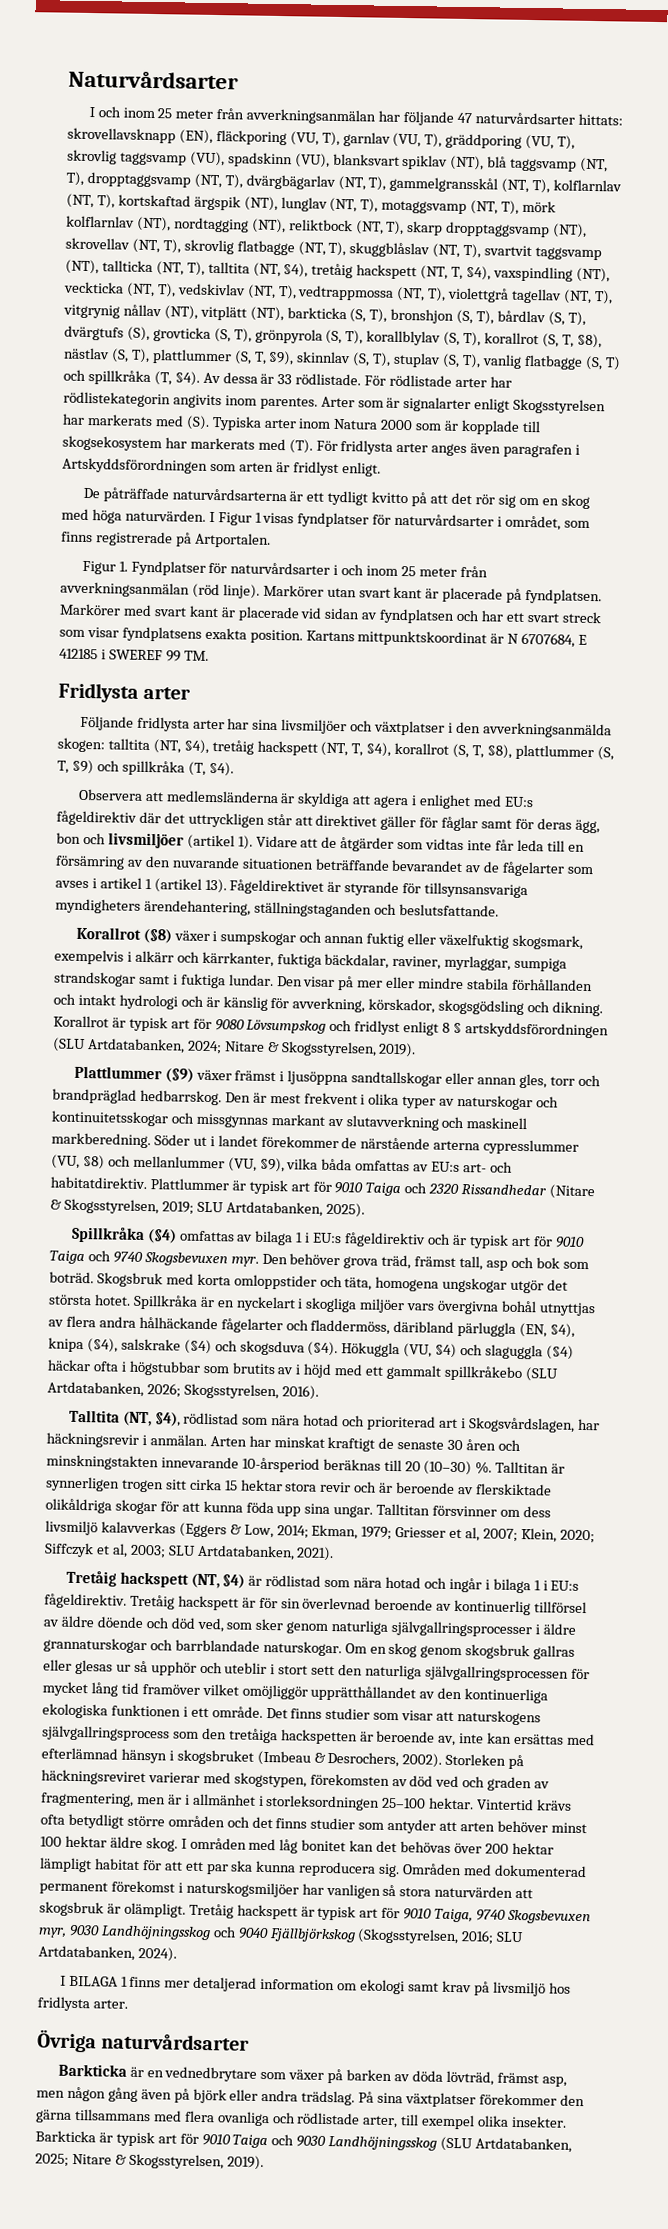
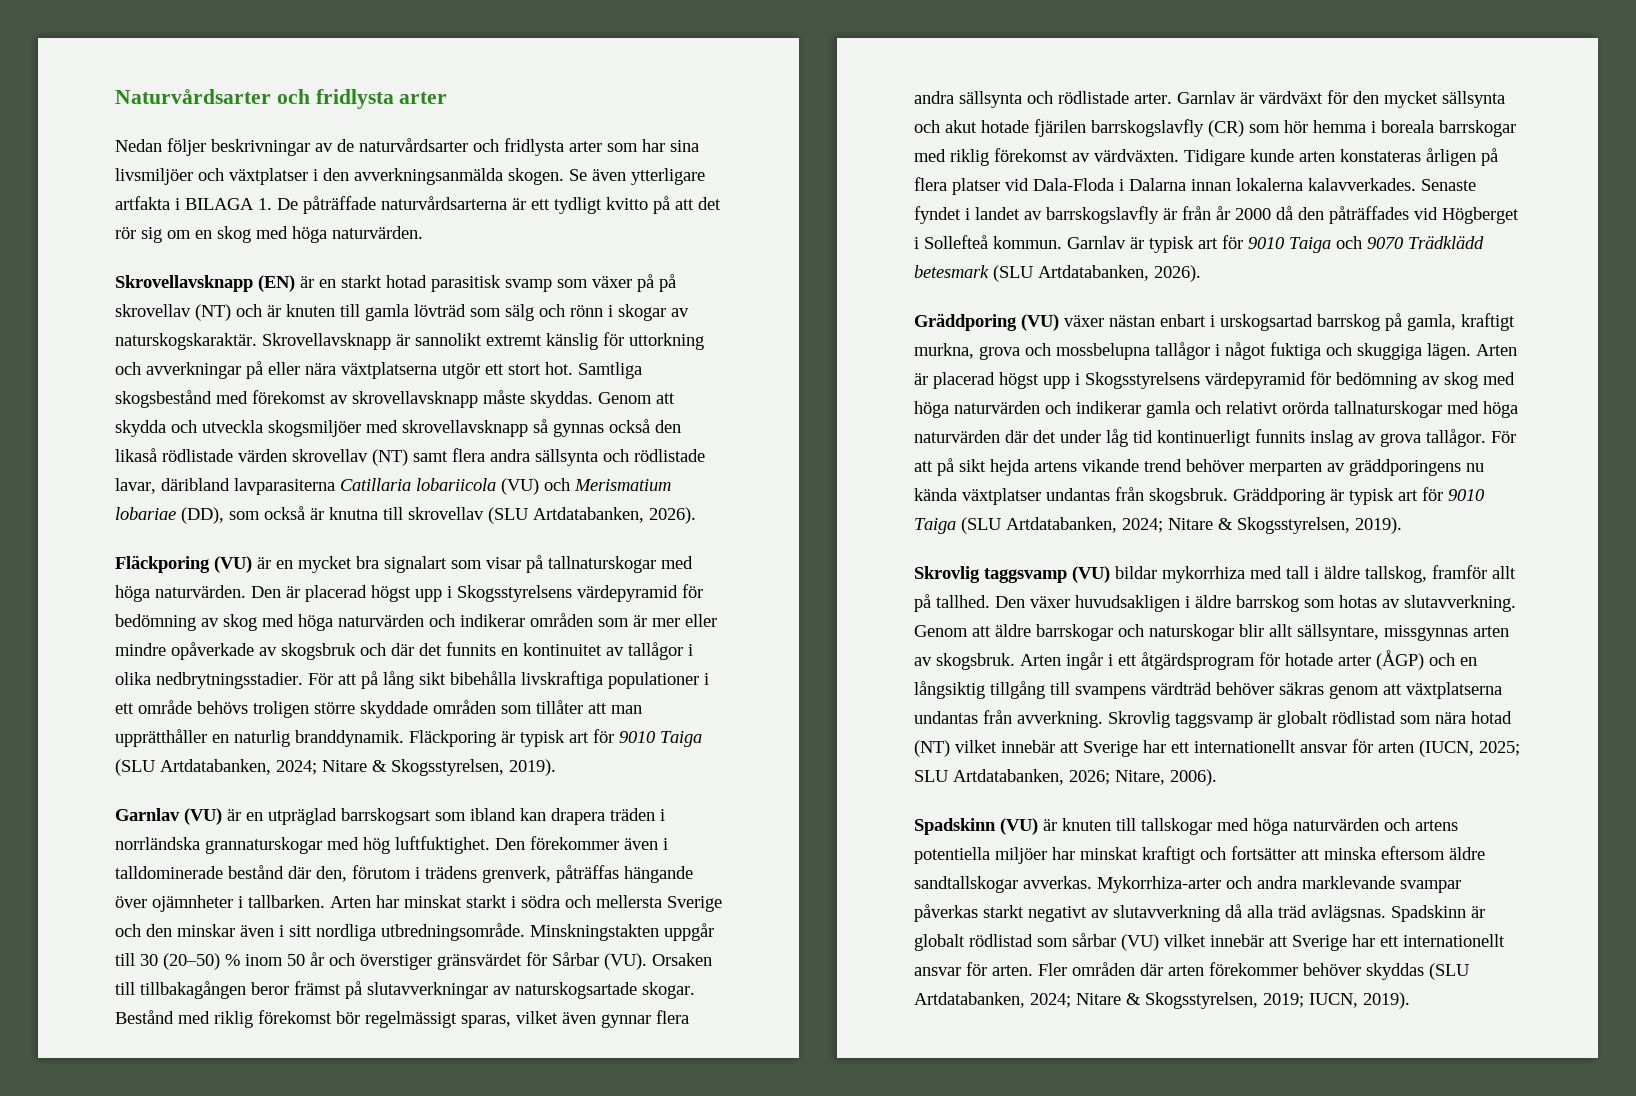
[88,106,623,126] [67,127,576,150] [67,149,609,173] [66,171,623,194] [66,193,557,215] [66,215,588,238] [65,237,603,261] [65,259,610,283] [64,281,613,305] [63,304,586,326] [64,325,602,349] [63,347,621,371] [63,369,512,388] [63,391,607,415] [62,413,541,435] [62,435,581,458] [62,457,381,477] // I och inom 25 meter från avverkningsanmälan har följande 47 naturvårdsarter hittats: skrovellavsknapp (EN), fläckporing (VU, T), garnlav (VU, T), gräddporing (VU, T), skrovlig taggsvamp (VU), spadskinn (VU), blanksvart spiklav (NT), blå taggsvamp (NT, T), dropptaggsvamp (NT, T), dvärgbägarlav (NT, T), gammelgransskål (NT, T), kolflarnlav (NT, T), kortskaftad ärgspik (NT), lunglav (NT, T), motaggsvamp (NT, T), mörk kolflarnlav (NT), nordtagging (NT), reliktbock (NT, T), skarp dropptaggsvamp (NT), skrovellav (NT, T), skrovlig flatbagge (NT, T), skuggblåslav (NT, T), svartvit taggsvamp (NT), tallticka (NT, T), talltita (NT, §4), tretåig hackspett (NT, T, §4), vaxspindling (NT), veckticka (NT, T), vedskivlav (NT, T), vedtrappmossa (NT, T), violettgrå tagellav (NT, T), vitgrynig nållav (NT), vitplätt (NT), barkticka (S, T), bronshjon (S, T), bårdlav (S, T), dvärgtufs (S), grovticka (S, T), grönpyrola (S, T), korallblylav (S, T), korallrot (S, T, §8), nästlav (S, T), plattlummer (S, T, §9), skinnlav (S, T), stuplav (S, T), vanlig flatbagge (S, T) och spillkråka (T, §4). Av dessa är 33 rödlistade. För rödlistade arter har rödlistekategorin angivits inom parentes. Arter som är signalarter enligt Skogsstyrelsen har markerats med (S). Typiska arter inom Natura 2000 som är kopplade till skogsekosystem har markerats med (T). För fridlysta arter anges även paragrafen i Artskyddsförordningen som arten är fridlyst enligt. // -> [276,89,448,109] [115,138,699,156] [115,168,705,185] [115,196,272,210] och fridlysta arter // Nedan följer beskrivningar av de naturvårdsarter och fridlysta arter som har sina livsmiljöer och växtplatser i den avverkningsanmälda skogen. Se även ytterligare artfakta i BILAGA 1.
[208,511,590,531] [61,531,271,548] [81,560,488,578] [60,581,603,605] [59,603,602,624] [59,626,588,648] [59,648,209,662] [58,682,192,703] [79,715,612,739] [57,737,614,761] [57,759,234,777] [77,788,534,810] [56,810,600,834] [56,832,585,852] [55,855,594,877] [55,877,529,899] [55,898,499,918] [75,926,583,950] [54,949,568,972] [54,971,593,992] [53,993,604,1017] [53,1015,609,1039] [52,1037,417,1058] [73,1065,601,1089] [52,1088,560,1111] [51,1110,528,1131] [51,1132,580,1155] [51,1154,513,1173] [50,1176,596,1200] [50,1198,365,1218] [70,1226,585,1249] [49,1250,589,1271] [49,1271,569,1294] [48,1294,596,1317] [48,1315,576,1338] [48,1337,574,1360] [47,1359,559,1382] [47,1381,319,1400] [68,1409,600,1433] [46,1432,522,1452] [46,1454,566,1476] [45,1476,552,1496] [45,1498,551,1518] [45,1520,595,1544] [44,1542,335,1562] [65,1570,580,1594] [44,1593,588,1616] [43,1615,576,1638] [43,1637,576,1660] [43,1659,590,1682] [42,1681,549,1704] [42,1703,542,1726] [42,1725,596,1747] [41,1747,525,1770] [41,1769,551,1792] [40,1792,573,1811] [40,1813,587,1834] [40,1835,554,1855] [39,1857,587,1878] [39,1880,534,1899] [39,1901,591,1925] [38,1924,525,1945] [38,1945,177,1962] [59,1975,571,1997] [37,1996,128,2012] [37,2029,251,2053] [57,2063,567,2087] [36,2086,585,2108] [35,2108,568,2130] [35,2130,573,2153] [35,2153,224,2170] I Figur 1 visas fyndplatser för naturvårdsarter i området, som finns registrerade på Artportalen. // Figur 1. Fyndplatser för naturvårdsarter i och inom 25 meter från avverkningsanmälan (röd linje). Markörer utan svart kant är placerade på fyndplatsen. Markörer med svart kant är placerade vid sidan av fyndplatsen och har ett svart streck som visar fyndplatsens exakta position. Kartans mittpunktskoordinat är N 6707684, E 412185 i SWEREF 99 TM. // Fridlysta arter // Följande fridlysta arter har sina livsmiljöer och växtplatser i den avverkningsanmälda skogen: talltita (NT, §4), tretåig hackspett (NT, T, §4), korallrot (S, T, §8), plattlummer (S, T, §9) och spillkråka (T, §4). // Observera att medlemsländerna är skyldiga att agera i enlighet med EU:s fågeldirektiv där det uttryckligen står att direktivet gäller för fåglar samt för deras ägg, bon och livsmiljöer (artikel 1). Vidare att de åtgärder som vidtas inte får leda till en försämring av den nuvarande situationen beträffande bevarandet av de fågelarter som avses i artikel 1 (artikel 13). Fågeldirektivet är styrande för tillsynsansvariga myndigheters ärendehantering, ställningstaganden och beslutsfattande. // Korallrot (§8) växer i sumpskogar och annan fuktig eller växelfuktig skogsmark, exempelvis i alkärr och kärrkanter, fuktiga bäckdalar, raviner, myrlaggar, sumpiga strandskogar samt i fuktiga lundar. Den visar på mer eller mindre stabila förhållanden och intakt hydrologi och är känslig för avverkning, körskador, skogsgödsling och dikning. Korallrot är typisk art för 9080 Lövsumpskog och fridlyst enligt 8 § artskyddsförordningen (SLU Artdatabanken, 2024; Nitare & Skogsstyrelsen, 2019). // Plattlummer (§9) växer främst i ljusöppna sandtallskogar eller annan gles, torr och brandpräglad hedbarrskog. Den är mest frekvent i olika typer av naturskogar och kontinuitetsskogar och missgynnas markant av slutavverkning och maskinell markberedning. Söder ut i landet förekommer de närstående arterna cypresslummer (VU, §8) och mellanlummer (VU, §9), vilka båda omfattas av EU:s art- och habitatdirektiv. Plattlummer är typisk art för 9010 Taiga och 2320 Rissandhedar (Nitare & Skogsstyrelsen, 2019; SLU Artdatabanken, 2025). // Spillkråka (§4) omfattas av bilaga 1 i EU:s fågeldirektiv och är typisk art för 9010 Taiga och 9740 Skogsbevuxen myr. Den behöver grova träd, främst tall, asp och bok som boträd. Skogsbruk med korta omloppstider och täta, homogena ungskogar utgör det största hotet. Spillkråka är en nyckelart i skogliga miljöer vars övergivna bohål utnyttjas av flera andra hålhäckande fågelarter och fladdermöss, däribland pärluggla (EN, §4), knipa (§4), salskrake (§4) och skogsduva (§4). Hökuggla (VU, §4) och slaguggla (§4) häckar ofta i högstubbar som brutits av i höjd med ett gammalt spillkråkebo (SLU Artdatabanken, 2026; Skogsstyrelsen, 2016). // Talltita (NT, §4), rödlistad som nära hotad och prioriterad art i Skogsvårdslagen, har häckningsrevir i anmälan. Arten har minskat kraftigt de senaste 30 åren och minskningstakten innevarande 10-årsperiod beräknas till 20 (10–30) %. Talltitan är synnerligen trogen sitt cirka 15 hektar stora revir och är beroende av flerskiktade olikåldriga skogar för att kunna föda upp sina ungar. Talltitan försvinner om dess livsmiljö kalavverkas (Eggers & Low, 2014; Ekman, 1979; Griesser et al, 2007; Klein, 2020; Siffczyk et al, 2003; SLU Artdatabanken, 2021). // Tretåig hackspett (NT, §4) är rödlistad som nära hotad och ingår i bilaga 1 i EU:s fågeldirektiv. Tretåig hackspett är för sin överlevnad beroende av kontinuerlig tillförsel av äldre döende och död ved, som sker genom naturliga självgallringsprocesser i äldre grannaturskogar och barrblandade naturskogar. Om en skog genom skogsbruk gallras eller glesas ur så upphör och uteblir i stort sett den naturliga självgallringsprocessen för mycket lång tid framöver vilket omöjliggör upprätthållandet av den kontinuerliga ekologiska funktionen i ett område. Det finns studier som visar att naturskogens självgallringsprocess som den tretåiga hackspetten är beroende av, inte kan ersättas med efterlämnad hänsyn i skogsbruket (Imbeau & Desrochers, 2002). Storleken på häckningsreviret varierar med skogstypen, förekomsten av död ved och graden av fragmentering, men är i allmänhet i storleksordningen 25–100 hektar. Vintertid krävs ofta betydligt större områden och det finns studier som antyder att arten behöver minst 100 hektar äldre skog. I områden med låg bonitet kan det behövas över 200 hektar lämpligt habitat för att ett par ska kunna reproducera sig. Områden med dokumenterad permanent förekomst i naturskogsmiljöer har vanligen så stora naturvärden att skogsbruk är olämpligt. Tretåig hackspett är typisk art för 9010 Taiga, 9740 Skogsbevuxen myr, 9030 Landhöjningsskog och 9040 Fjällbjörkskog (Skogsstyrelsen, 2016; SLU Artdatabanken, 2024). // I BILAGA 1 finns mer detaljerad information om ekologi samt krav på livsmiljö hos fridlysta arter. // Övriga naturvårdsarter // Barkticka är en vednedbrytare som växer på barken av döda lövträd, främst asp, men någon gång även på björk eller andra trädslag. På sina växtplatser förekommer den gärna tillsammans med flera ovanliga och rödlistade arter, till exempel olika insekter. Barkticka är typisk art för 9010 Taiga och 9030 Landhöjningsskog (SLU Artdatabanken, 2025; Nitare & Skogsstyrelsen, -> [115,274,676,292] [115,304,689,321] [115,332,704,350] [115,361,642,379] [115,390,675,408] [115,419,681,437] [115,448,705,466] [115,478,671,495] [115,506,696,524] [115,555,693,573] [115,584,703,602] [115,613,717,631] [115,642,693,660] [115,671,709,689] [115,700,642,718] [115,729,702,747] [115,759,556,776] [115,808,665,825] [115,836,668,854] [115,865,693,883] [115,895,722,912] [115,923,714,941] [115,952,712,970] [115,981,695,999] [115,1010,689,1028] [914,90,1505,108] [914,119,1516,137] [914,148,1498,166] [914,177,1476,195] [914,206,1519,224] [914,235,1484,253] [914,265,1201,282] [914,313,1515,331] [914,342,1517,360] [914,371,1515,389] [914,401,1518,418] [914,429,1516,447] [914,458,1484,476] [914,487,1485,505] [914,517,1402,534] [914,565,1516,583] [914,594,1516,612] [914,624,1509,641] [914,650,1477,670] [914,681,1502,699] [914,710,1512,728] [914,739,1520,757] [914,769,1217,786] [914,818,1458,835] [914,846,1485,864] [914,876,1461,893] [914,904,1485,922] [914,933,1505,951] [914,962,1469,980] [914,992,1358,1009] // Skrovellavsknapp (EN) är en starkt hotad parasitisk svamp som växer på på skrovellav (NT) och är knuten till gamla lövträd som sälg och rönn i skogar av naturskogskaraktär. Skrovellavsknapp är sannolikt extremt känslig för uttorkning och avverkningar på eller nära växtplatserna utgör ett stort hot. Samtliga skogsbestånd med förekomst av skrovellavsknapp måste skyddas. Genom att skydda och utveckla skogsmiljöer med skrovellavsknapp så gynnas också den likaså rödlistade värden skrovellav (NT) samt flera andra sällsynta och rödlistade lavar, däribland lavparasiterna Catillaria lobariicola (VU) och Merismatium lobariae (DD), som också är knutna till skrovellav (SLU Artdatabanken, 2026). // Fläckporing (VU) är en mycket bra signalart som visar på tallnaturskogar med höga naturvärden. Den är placerad högst upp i Skogsstyrelsens värdepyramid för bedömning av skog med höga naturvärden och indikerar områden som är mer eller mindre opåverkade av skogsbruk och där det funnits en kontinuitet av tallågor i olika nedbrytningsstadier. För att på lång sikt bibehålla livskraftiga populationer i ett område behövs troligen större skyddade områden som tillåter att man upprätthåller en naturlig branddynamik. Fläckporing är typisk art för 9010 Taiga (SLU Artdatabanken, 2024; Nitare & Skogsstyrelsen, 2019). // Garnlav (VU) är en utpräglad barrskogsart som ibland kan drapera träden i norrländska grannaturskogar med hög luftfuktighet. Den förekommer även i talldominerade bestånd där den, förutom i trädens grenverk, påträffas hängande över ojämnheter i tallbarken. Arten har minskat starkt i södra och mellersta Sverige och den minskar även i sitt nordliga utbredningsområde. Minskningstakten uppgår till 30 (20–50) % inom 50 år och överstiger gränsvärdet för Sårbar (VU). Orsaken till tillbakagången beror främst på slutavverkningar av naturskogsartade skogar. Bestånd med riklig förekomst bör regelmässigt sparas, vilket även gynnar flera andra sällsynta och rödlistade arter. Garnlav är värdväxt för den mycket sällsynta och akut hotade fjärilen barrskogslavfly (CR) som hör hemma i boreala barrskogar med riklig förekomst av värdväxten. Tidigare kunde arten konstateras årligen på flera platser vid Dala-Floda i Dalarna innan lokalerna kalavverkades. Senaste fyndet i landet av barrskogslavfly är från år 2000 då den påträffades vid Högberget i Sollefteå kommun. Garnlav är typisk art för 9010 Taiga och 9070 Trädklädd betesmark (SLU Artdatabanken, 2026). // Gräddporing (VU) växer nästan enbart i urskogsartad barrskog på gamla, kraftigt murkna, grova och mossbelupna tallågor i något fuktiga och skuggiga lägen. Arten är placerad högst upp i Skogsstyrelsens värdepyramid för bedömning av skog med höga naturvärden och indikerar gamla och relativt orörda tallnaturskogar med höga naturvärden där det under låg tid kontinuerligt funnits inslag av grova tallågor. För att på sikt hejda artens vikande trend behöver merparten av gräddporingens nu kända växtplatser undantas från skogsbruk. Gräddporing är typisk art för 9010 Taiga (SLU Artdatabanken, 2024; Nitare & Skogsstyrelsen, 2019). // Skrovlig taggsvamp (VU) bildar mykorrhiza med tall i äldre tallskog, framför allt på tallhed. Den växer huvudsakligen i äldre barrskog som hotas av slutavverkning. Genom att äldre barrskogar och naturskogar blir allt sällsyntare, missgynnas arten av skogsbruk. Arten ingår i ett åtgärdsprogram för hotade arter (ÅGP) och en långsiktig tillgång till svampens värdträd behöver säkras genom att växtplatserna undantas från avverkning. Skrovlig taggsvamp är globalt rödlistad som nära hotad (NT) vilket innebär att Sverige har ett internationellt ansvar för arten (IUCN, 2025; SLU Artdatabanken, 2026; Nitare, 2006). // Spadskinn (VU) är knuten till tallskogar med höga naturvärden och artens potentiella miljöer har minskat kraftigt och fortsätter att minska eftersom äldre sandtallskogar avverkas. Mykorrhiza-arter och andra marklevande svampar påverkas starkt negativt av slutavverkning då alla träd avlägsnas. Spadskinn är globalt rödlistad som sårbar (VU) vilket innebär att Sverige har ett internationellt ansvar för arten. Fler områden där arten förekommer behöver skyddas (SLU Artdatabanken, 2024; Nitare & Skogsstyrelsen, 2019; IUCN,

